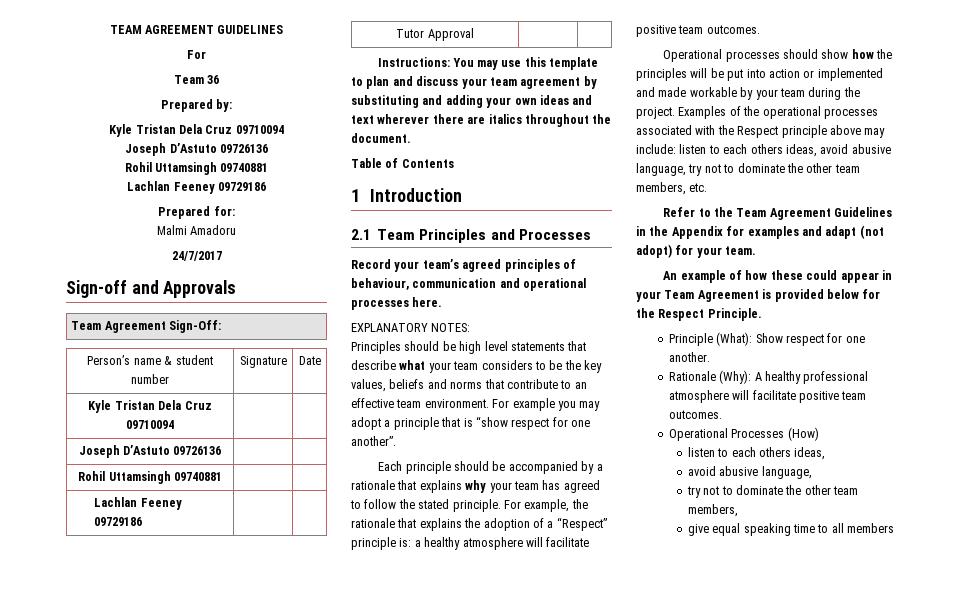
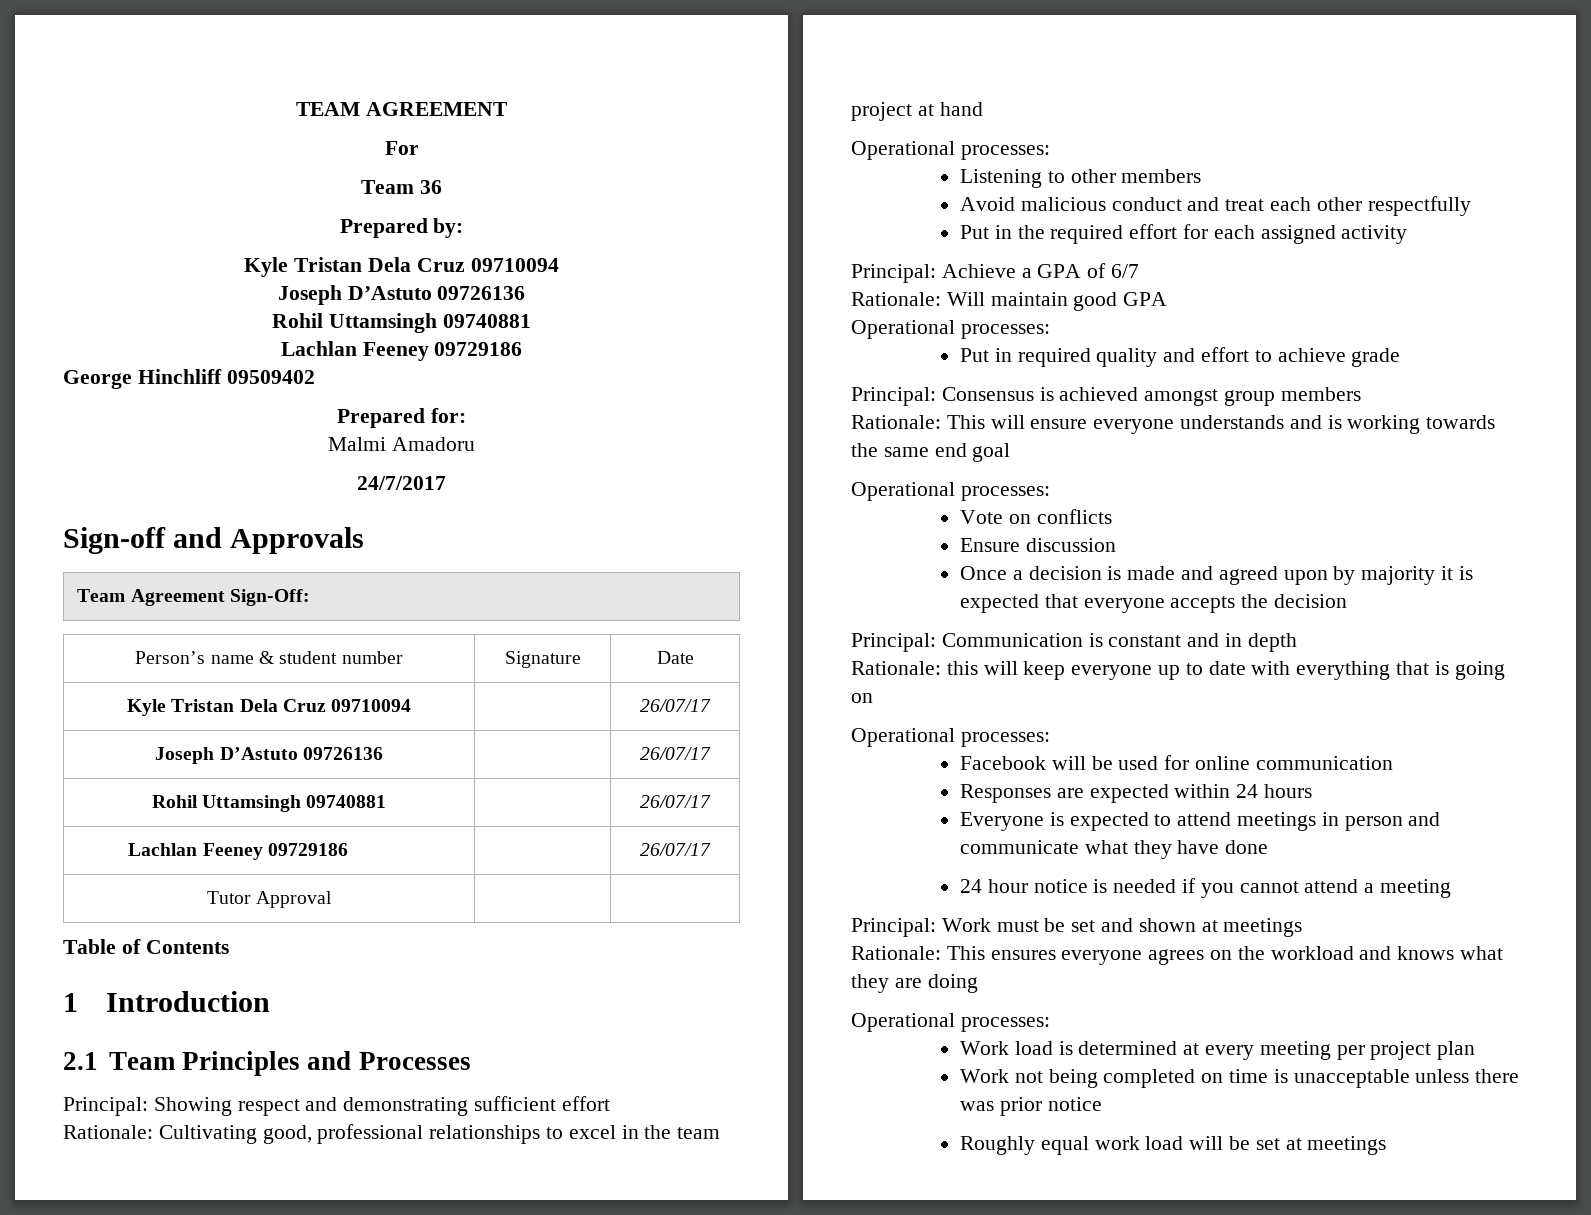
[217,25,284,34] GUIDELINES -> (508, 109) none
(266, 186) none -> [63,369,315,389] // George Hinchliff 09509402
(174, 424) none -> [640,699,711,712] 26/07/17
(222, 450) none -> [640,747,711,760] 26/07/17
(222, 476) none -> [640,795,711,808] 26/07/17
(143, 521) none -> [640,843,711,856] 26/07/17
[378,57,599,70] [351,76,597,89] [351,95,593,108] [351,114,612,127] [351,133,411,143] // Instructions: You may use this template to plan and discuss your team agreement by substituting and adding your own ideas and text wherever there are italics throughout the document. -> (333, 899) none
[351,259,576,272] [351,278,587,291] [351,297,443,310] [351,323,471,332] [351,341,587,354] [351,360,602,373] [351,379,587,392] [351,398,601,411] [351,416,590,430] [351,436,396,446] [378,461,603,474] [351,480,600,493] [350,499,588,512] [351,517,607,531] [351,537,590,550] [636,25,760,37] [663,49,893,62] [636,68,883,81] [636,87,860,100] [636,106,878,119] [636,125,886,138] [636,144,891,157] [636,163,860,176] [636,182,708,195] [663,207,893,220] [636,225,884,239] [636,244,757,258] [663,270,892,283] [636,289,881,302] [636,308,762,321] [668,332,865,346] [668,352,710,362] [668,370,869,384] [668,390,867,403] [668,410,722,419] [668,427,819,441] [687,447,826,460] [687,466,812,479] [686,485,859,498] [687,504,738,517] [687,523,895,536] Record your team’s agreed principles of behaviour, communication and operational processes here. // EXPLANATORY NOTES: // Principles should be high level statements that describe what your team considers to be the key values, beliefs and norms that contribute to an effective team environment. For example you may adopt a principle that is “show respect for one another”. // Each principle should be accompanied by a rationale that explains why your team has agreed to follow the stated principle. For example, the rationale that explains the adoption of a “Respect” principle is: a healthy atmosphere will facilitate positive team outcomes. // Operational processes should show how the principles will be put into action or implemented and made workable by your team during the project. Examples of the operational processes associated with the Respect principle above may include: listen to each others ideas, avoid abusive language, try not to dominate the other team members, etc. // Refer to the Team Agreement Guidelines in the Appendix for examples and adapt (not adopt) for your team. // An example of how these could appear in your Team Agreement is provided below for the Respect Principle. // Principle (What): Show respect for one another. // Rationale (Why): A healthy professional atmosphere will facilitate positive team outcomes. // Operational Processes (How) // listen to each others ideas, // avoid abusive language, // try not to dominate the other team members, // give equal speaking time to all members -> [63,1096,610,1116] [63,1124,721,1144] [851,102,983,121] [851,141,1050,160] [959,169,1202,188] [959,196,1471,216] [959,224,1408,244] [851,263,1140,283] [851,292,1168,311] [851,320,1050,339] [959,347,1401,367] [851,387,1361,406] [851,415,1496,434] [851,443,1011,462] [851,482,1050,501] [959,509,1112,524] [959,538,1116,552] [959,566,1473,585] [959,594,1347,613] [851,633,1297,652] [851,661,1505,680] [851,693,873,703] [851,728,1050,747] [959,755,1393,770] [959,784,1312,803] [959,812,1441,831] [959,840,1269,859] [959,878,1451,898] [851,918,1303,937] [851,946,1504,965] [851,974,978,993] [851,1013,1050,1032] [959,1041,1476,1060] [959,1069,1520,1088] [959,1097,1102,1116] [959,1136,1387,1155] Principal: Showing respect and demonstrating sufficient effort // Rationale: Cultivating good, professional relationships to excel in the team project at hand // Operational processes: // Listening to other members // Avoid malicious conduct and treat each other respectfully // Put in the required effort for each assigned activity // Principal: Achieve a GPA of 6/7 // Rationale: Will maintain good GPA // Operational processes: // Put in required quality and effort to achieve grade // Principal: Consensus is achieved amongst group members // Rationale: This will ensure everyone understands and is working towards the same end goal // Operational processes: // Vote on conflicts // Ensure discussion // Once a decision is made and agreed upon by majority it is expected that everyone accepts the decision // Principal: Communication is constant and in depth // Rationale: this will keep everyone up to date with everything that is going on // Operational processes: // Facebook will be used for online communication // Responses are expected within 24 hours // Everyone is expected to attend meetings in person and communicate what they have done // 24 hour notice is needed if you cannot attend a meeting // Principal: Work must be set and shown at meetings // Rationale: This ensures everyone agrees on the workload and knows what they are doing // Operational processes: // Work load is determined at every meeting per project plan // Work not being completed on time is unacceptable unless there was prior notice // Roughly equal work load will be set at meetings

